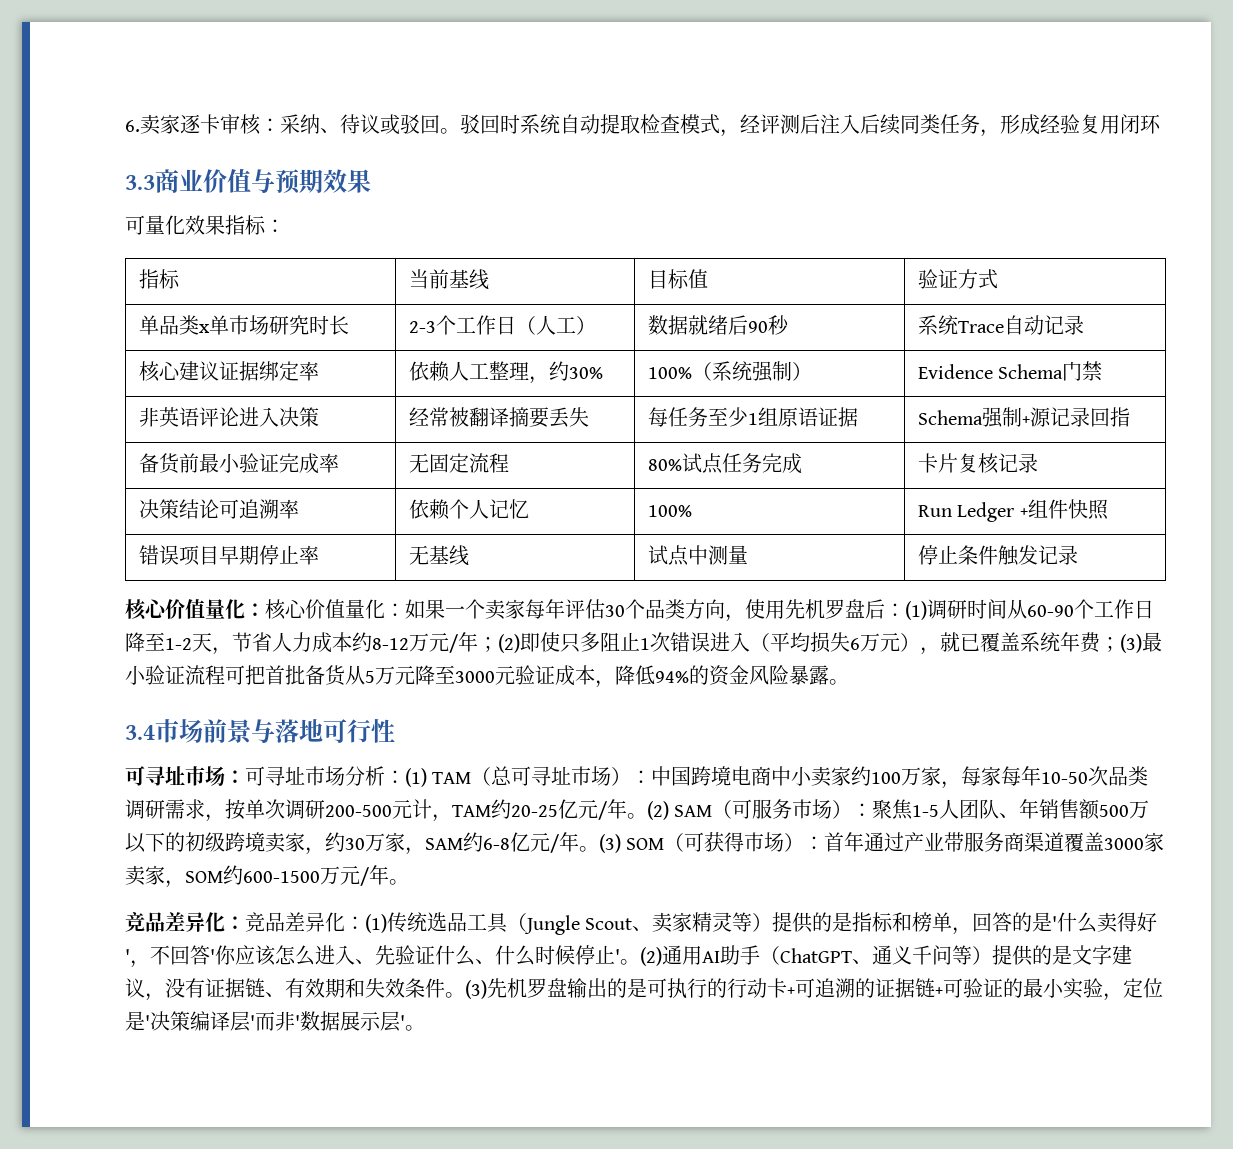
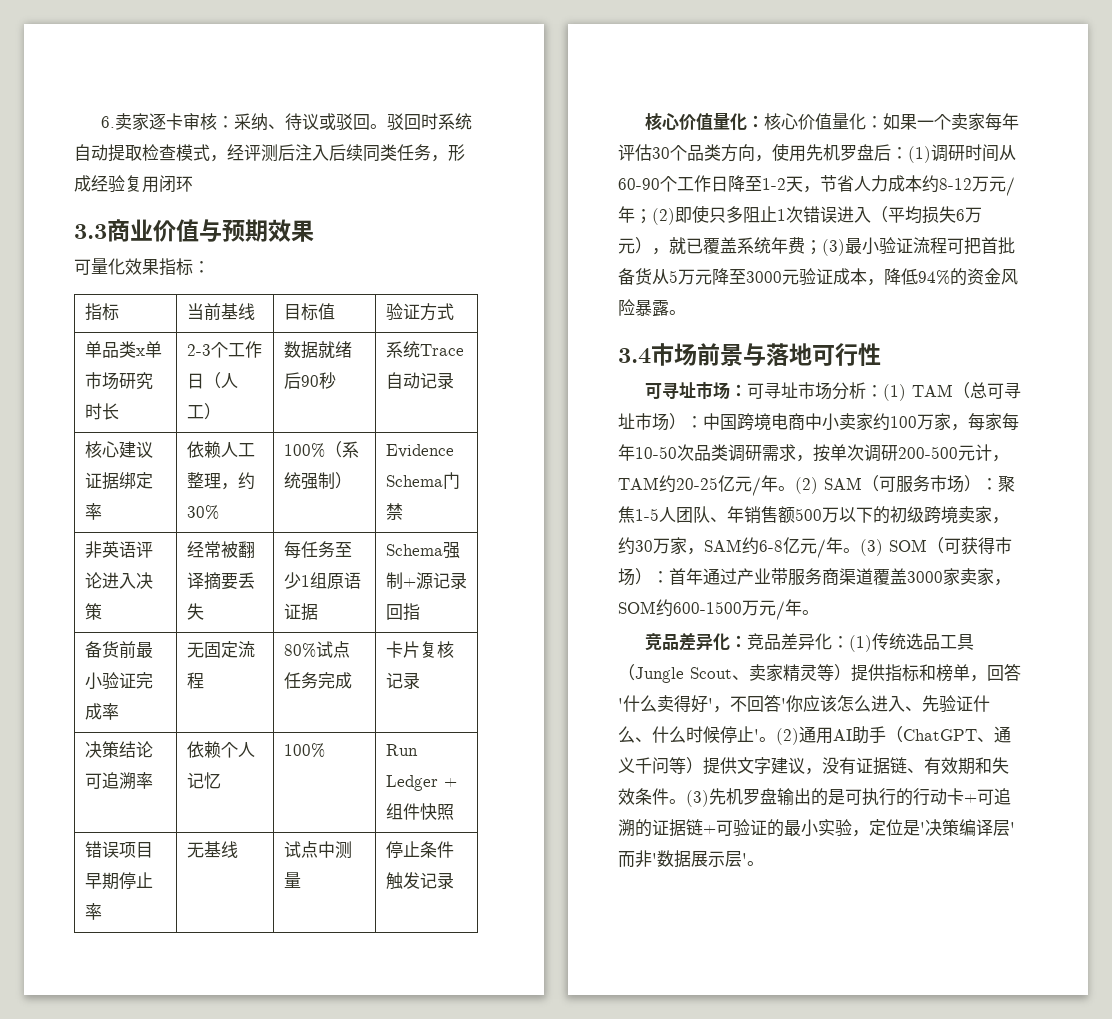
[812,912,853,932] 的是 -> (885, 672) none
[1012,912,1053,932] 的是 -> (1021, 672) none
[1032,945,1072,965] 的是 -> (737, 765) none

